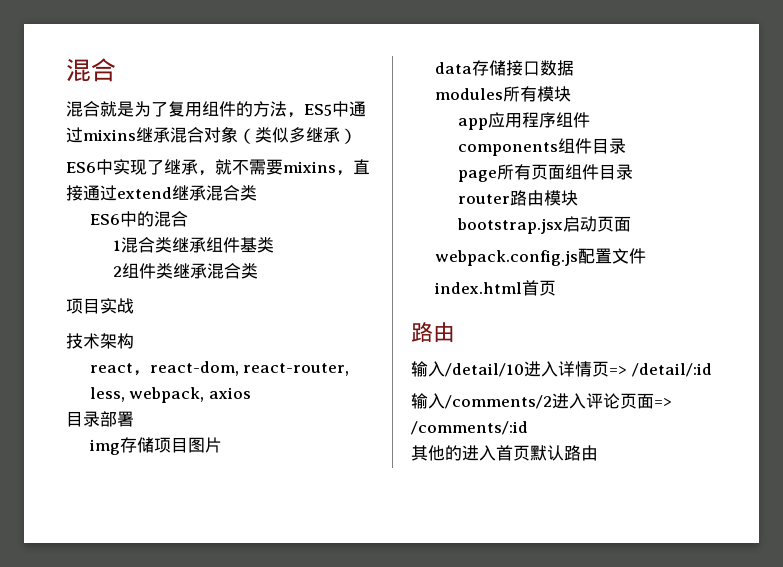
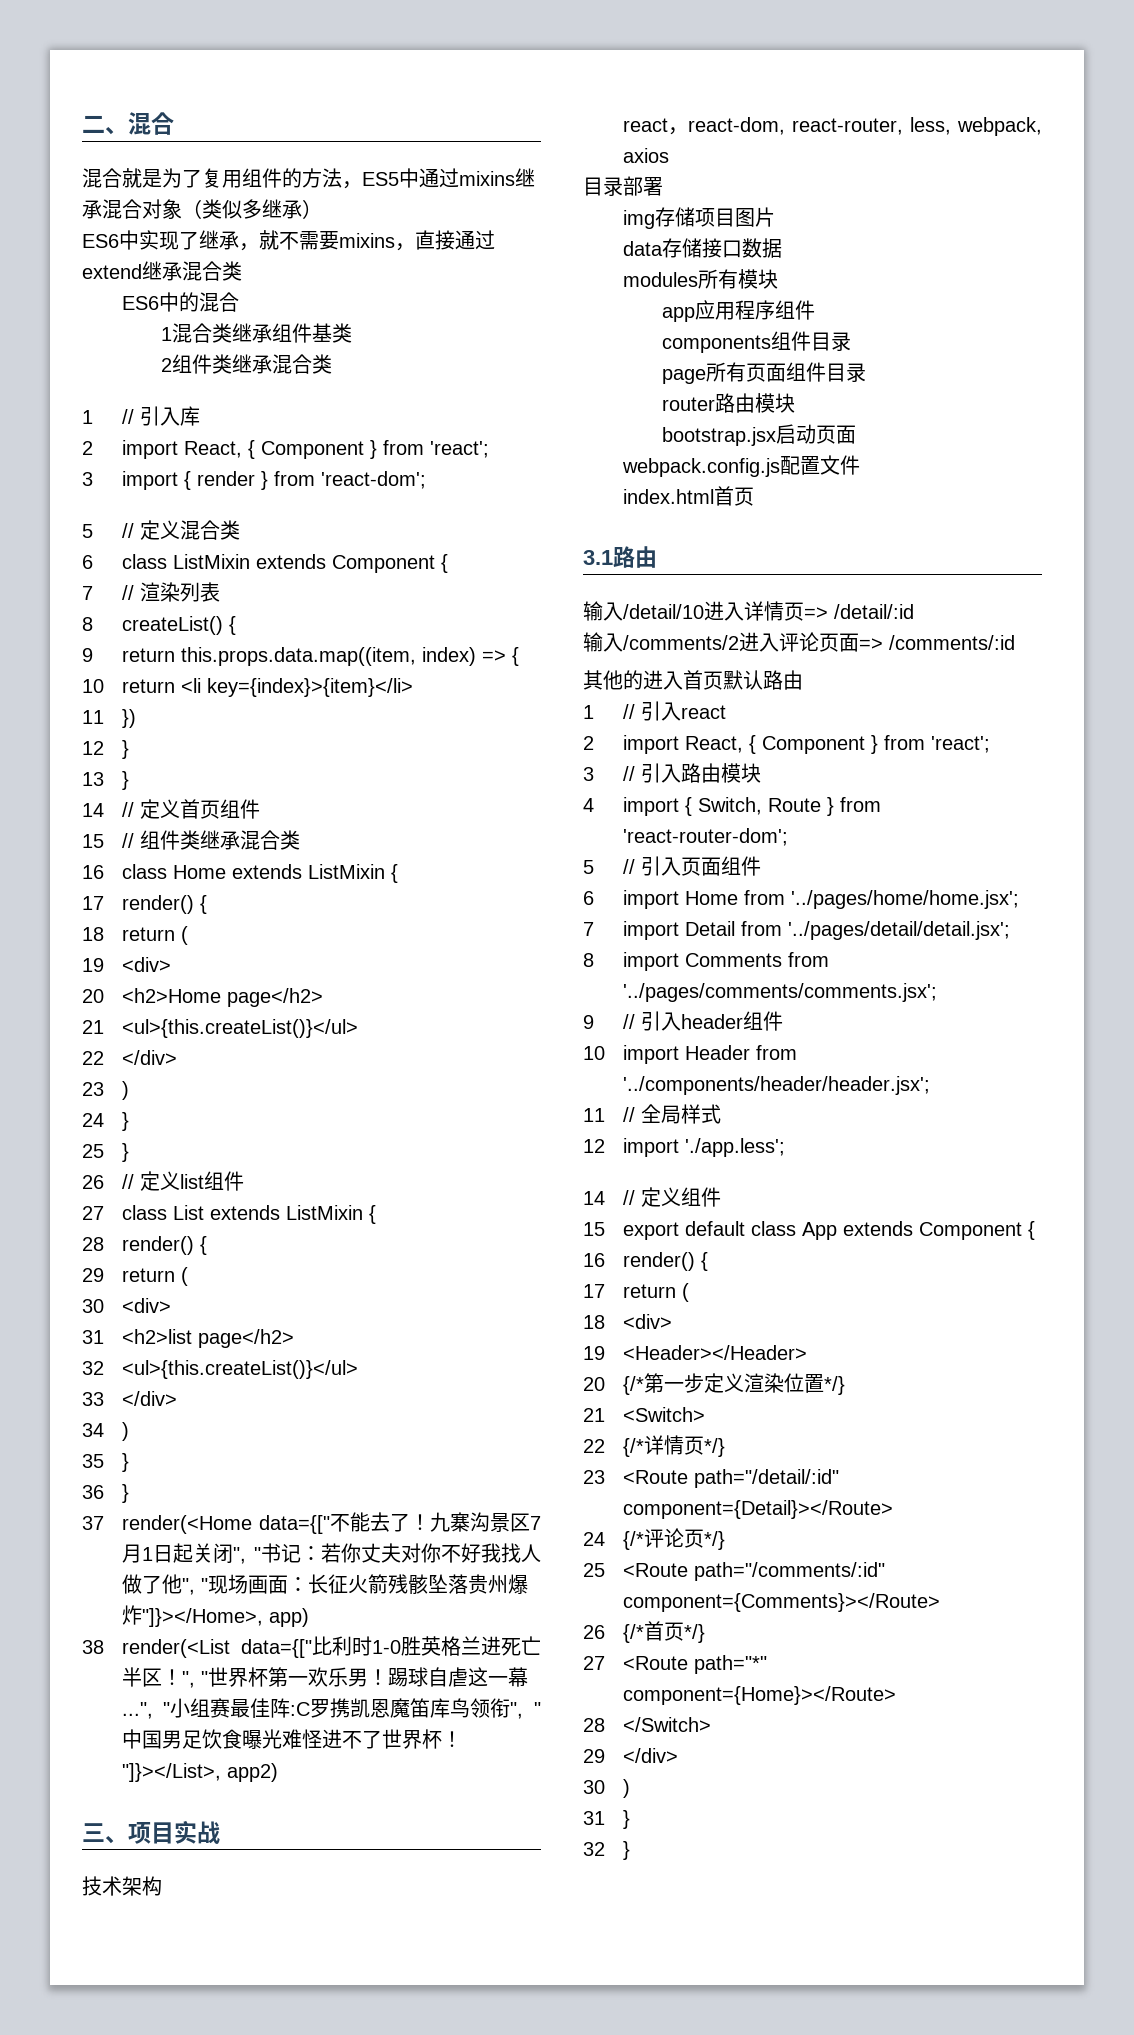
(66, 70) none -> [82,115,128,135] 二、
(259, 271) none -> [82,406,200,426] [82,440,489,459] [82,471,426,490] [82,520,240,540] [82,554,448,573] [82,582,220,602] [82,616,236,635] [82,647,519,666] [82,678,413,697] [82,709,136,728] [82,740,129,759] [82,771,129,790] [82,799,260,819] [82,830,300,850] [82,864,398,883] [82,895,207,914] [82,926,188,945] [82,957,171,972] [82,988,323,1007] [82,1019,358,1038] [82,1050,177,1065] [82,1081,129,1100] [82,1112,129,1131] [82,1143,129,1162] [82,1171,244,1191] [82,1205,376,1224] [82,1236,207,1255] [82,1267,188,1286] [82,1298,171,1313] [82,1329,294,1348] [82,1360,358,1379] [82,1391,177,1406] [82,1422,129,1441] [82,1453,129,1472] [82,1484,129,1503] [82,1512,541,1534] [121,1543,541,1564] [121,1574,528,1595] [121,1605,309,1627] [82,1636,541,1658] [121,1667,528,1688] [121,1698,541,1719] [121,1729,462,1749] [121,1763,278,1782] [82,1823,128,1844] 1 // 引入库 // 2 import React, { Component } from 'react'; // 3 import { render } from 'react-dom'; // 5 // 定义混合类 // 6 class ListMixin extends Component { // 7 // 渲染列表 // 8 createList() { // 9 return this.props.data.map((item, index) => { // 10 return <li key={index}>{item}</li> // 11 }) // 12 } // 13 } // 14 // 定义首页组件 // 15 // 组件类继承混合类 // 16 class Home extends ListMixin { // 17 render() { // 18 return ( // 19 <div> // 20 <h2>Home page</h2> // 21 <ul>{this.createList()}</ul> // 22 </div> // 23 ) // 24 } // 25 } // 26 // 定义list组件 // 27 class List extends ListMixin { // 28 render() { // 29 return ( // 30 <div> // 31 <h2>list page</h2> // 32 <ul>{this.createList()}</ul> // 33 </div> // 34 ) // 35 } // 36 } // 37 render(<Home data={["不能去了！九寨沟景区7月1日起关闭", "书记：若你丈夫对你不好我找人做了他", "现场画面：长征火箭残骸坠落贵州爆炸"]}></Home>, app) // 38 render(<List data={["比利时1-0胜英格兰进死亡半区！", "世界杯第一欢乐男！踢球自虐这一幕...", "小组赛最佳阵:C罗携凯恩魔笛库鸟领衔", "中国男足饮食曝光难怪进不了世界杯！"]}></List>, app2) // 三、
(556, 288) none -> [583,550,613,565] 3.1
(598, 453) none -> [583,701,726,721] [583,735,990,754] [583,763,761,783] [583,797,881,816] [622,828,788,846] [583,856,761,876] [583,890,1019,909] [583,921,1010,940] [583,952,829,971] [622,983,937,1002] [583,1011,783,1031] [583,1045,797,1064] [622,1076,930,1095] [583,1104,721,1124] [583,1138,785,1157] [583,1187,721,1207] [583,1221,1035,1240] [583,1252,708,1271] [583,1283,689,1302] [583,1314,672,1329] [583,1345,807,1360] [583,1373,845,1395] [583,1407,705,1422] [583,1435,725,1457] [583,1469,839,1488] [622,1500,893,1519] [583,1528,725,1550] [583,1562,885,1581] [622,1593,940,1612] [583,1621,705,1643] [583,1655,767,1674] [622,1686,896,1705] [583,1717,711,1732] [583,1748,678,1763] [583,1779,630,1798] [583,1810,630,1829] [583,1841,630,1860] // 1 // 引入react // 2 import React, { Component } from 'react'; // 3 // 引入路由模块 // 4 import { Switch, Route } from 'react-router-dom'; // 5 // 引入页面组件 // 6 import Home from '../pages/home/home.jsx'; // 7 import Detail from '../pages/detail/detail.jsx'; // 8 import Comments from '../pages/comments/comments.jsx'; // 9 // 引入header组件 // 10 import Header from '../components/header/header.jsx'; // 11 // 全局样式 // 12 import './app.less'; // 14 // 定义组件 // 15 export default class App extends Component { // 16 render() { // 17 return ( // 18 <div> // 19 <Header></Header> // 20 {/*第一步定义渲染位置*/} // 21 <Switch> // 22 {/*详情页*/} // 23 <Route path="/detail/:id" component={Detail}></Route> // 24 {/*评论页*/} // 25 <Route path="/comments/:id" component={Comments}></Route> // 26 {/*首页*/} // 27 <Route path="*" component={Home}></Route> // 28 </Switch> // 29 </div> // 30 ) // 31 } // 32 }

